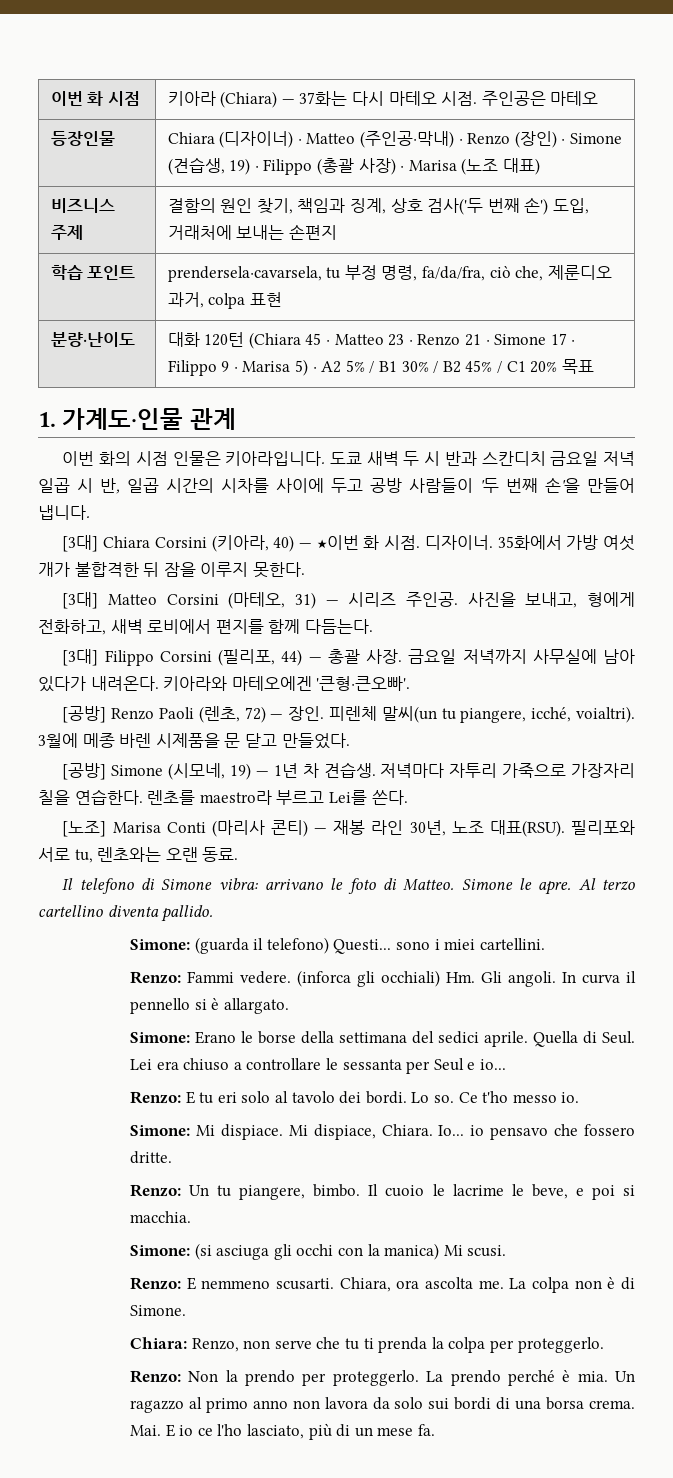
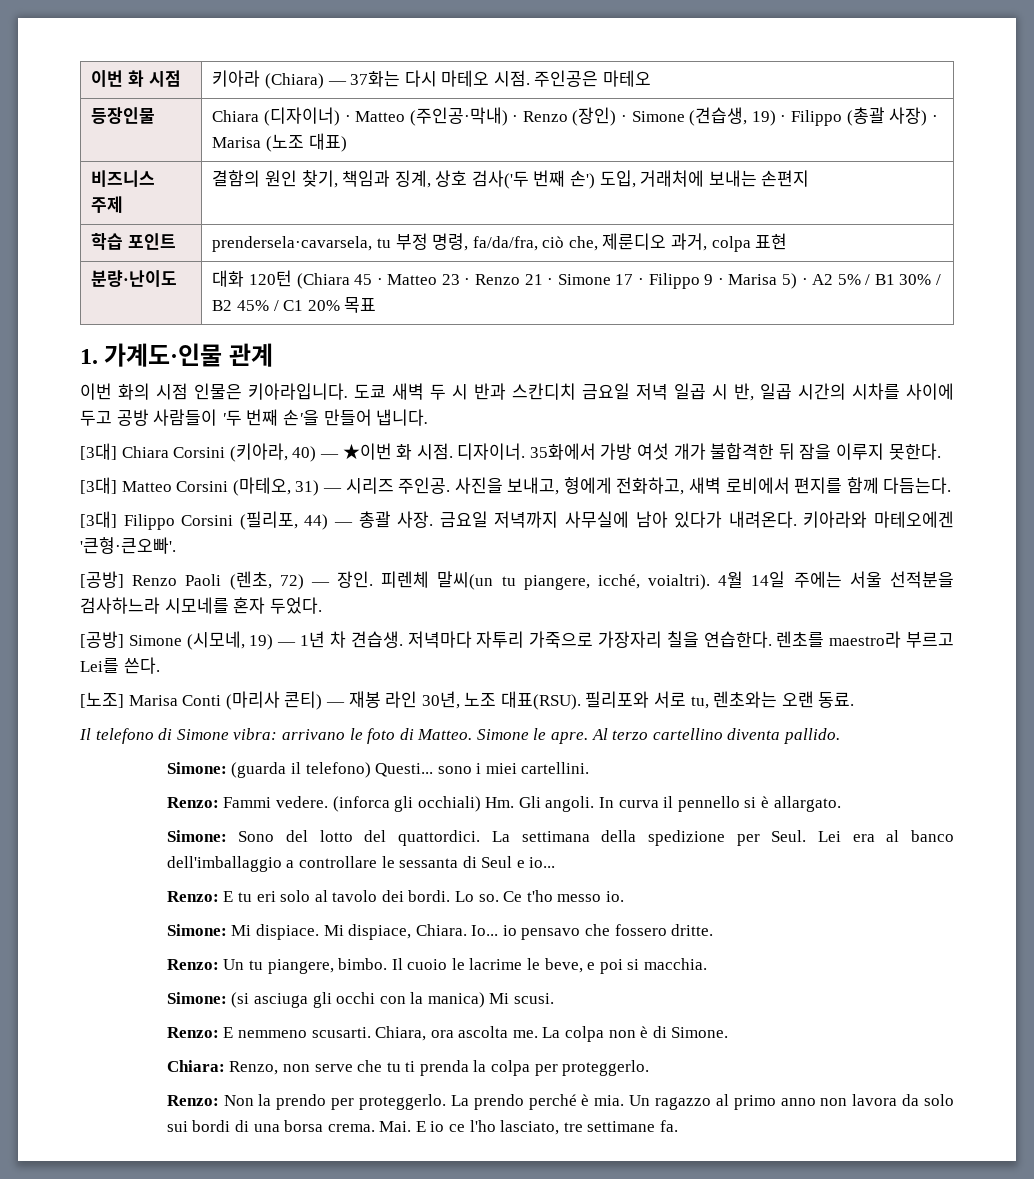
[38,733,350,749] 3월에 메종 바렌 시제품을 문 닫고 만들었다. -> [718,571,954,588] [80,597,322,614] 4월 14일 주에는 서울 선적분을 검사하느라 시모네를 혼자 두었다.
[195,1031,636,1047] [130,1058,230,1071] Erano le borse della settimana del sedici aprile. Quella di Seul. Lei era chiuso -> [238,830,954,846] [166,856,282,872] Sono del lotto del quattordici. La settimana della spedizione per Seul. Lei era al banco dell'imballaggio
[406,1061,431,1074] per -> [462,856,477,868] di
[308,1423,414,1440] più di un mese -> [563,1121,656,1132] tre settimane

